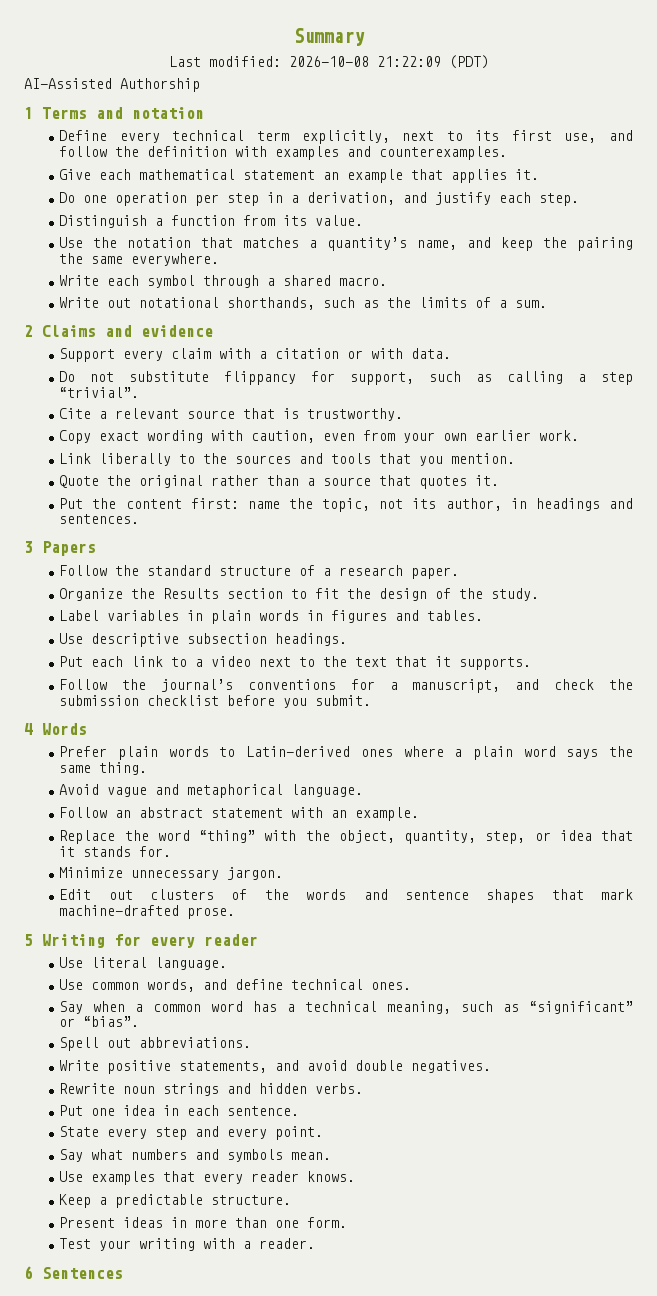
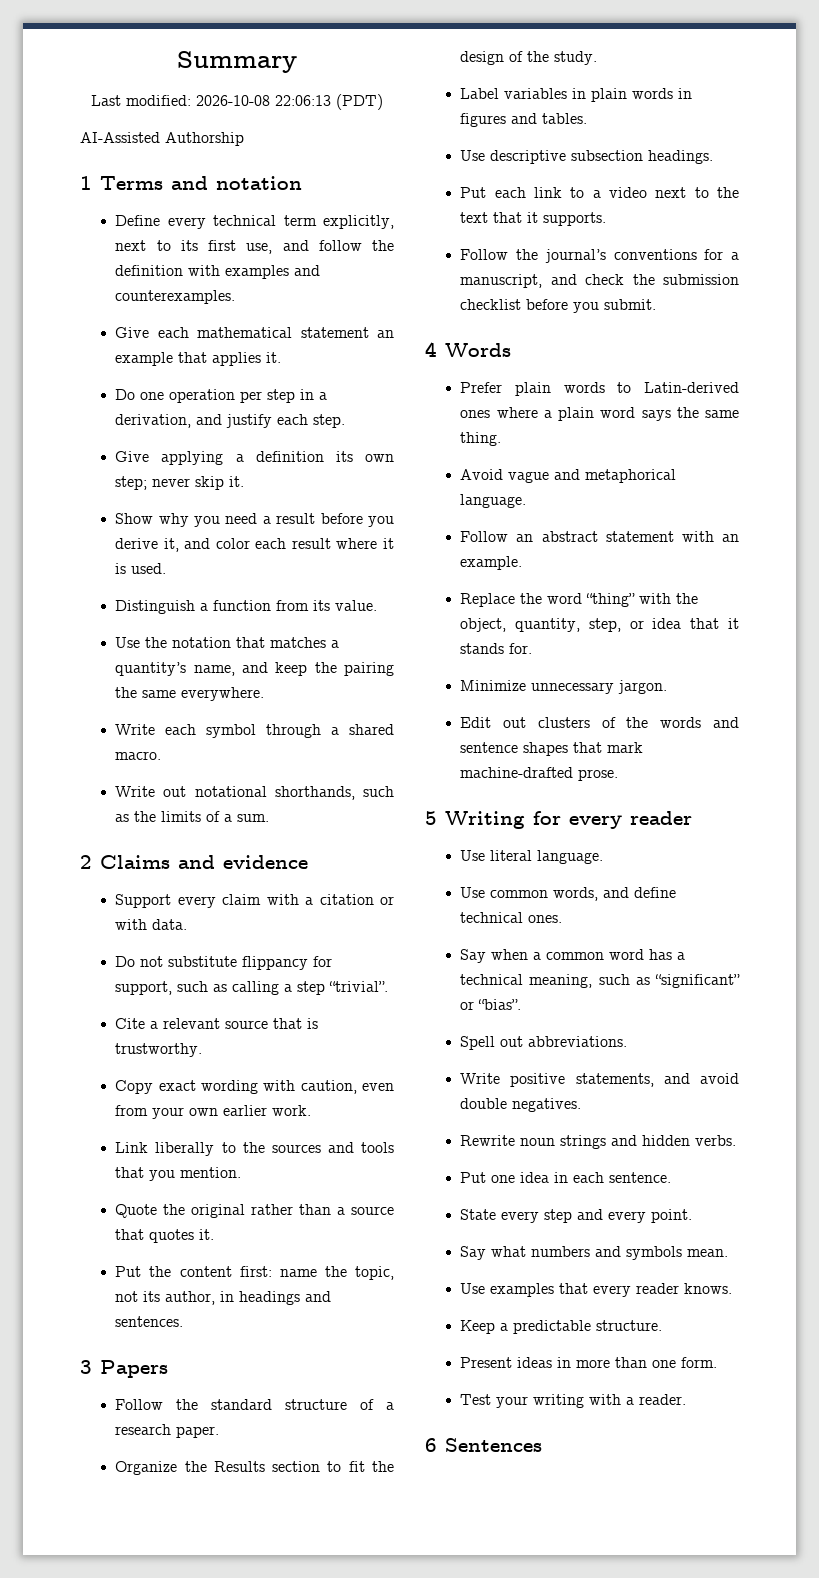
[376,56,441,67] 21:22:09 -> [275,95,331,106] 22:06:13
(580, 199) none -> [115,451,394,465] [115,476,245,490] [115,513,394,527] [115,538,394,552] [115,563,167,574] // Give applying a definition its own step; never skip it. // Show why you need a result before you derive it, and color each result where it is used.

